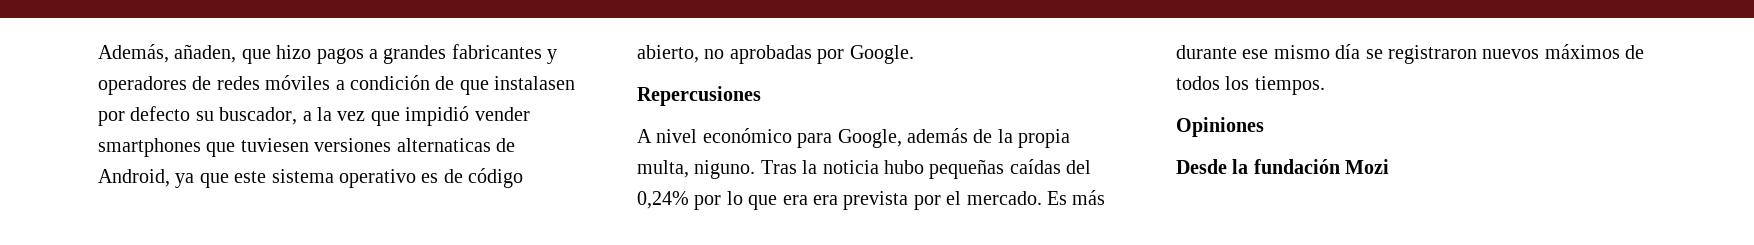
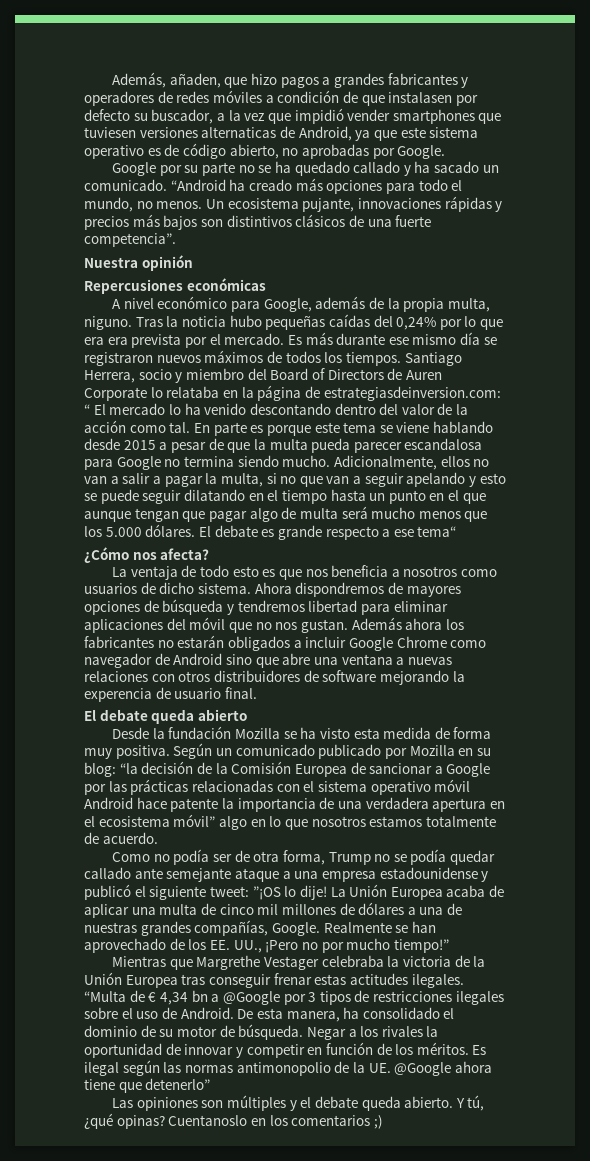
(914, 54) none -> [112,161,499,176] [84,178,463,194] [84,196,503,212] [84,214,432,230] [84,233,176,247] [84,255,193,271] // Google por su parte no se ha quedado callado y ha sacado un comunicado. “Android ha creado más opciones para todo el mundo, no menos. Un ecosistema pujante, innovaciones rápidas y precios más bajos son distintivos clásicos de una fuerte competencia”. // Nuestra opinión
(761, 96) none -> [186,278,266,291] económicas
[1176,117,1264,137] [1176,159,1390,174] // Opiniones // Desde la fundación Mozi -> [404,352,462,366] [84,368,442,383] [84,385,501,401] [84,403,469,415] [84,420,494,436] [84,438,483,453] [84,455,490,470] [84,472,506,487] [84,489,486,504] [84,506,488,522] [84,524,457,540] [84,547,210,563] [112,565,498,580] [84,582,461,597] [84,599,448,615] [84,617,464,633] [84,635,487,651] [84,653,452,668] [84,670,465,685] [84,687,257,702] [84,709,247,724] [112,726,492,739] [84,743,491,759] [84,761,491,777] [84,779,471,795] [84,797,505,812] [84,814,496,830] [84,832,158,844] [112,849,496,865] [84,867,489,882] [84,884,505,900] [84,902,463,918] [84,920,436,936] [84,938,449,953] [112,955,486,970] [84,972,464,988] [84,990,504,1005] [84,1007,455,1022] [84,1024,439,1040] [84,1042,487,1058] [84,1060,492,1076] [84,1078,211,1093] [112,1095,485,1111] [84,1113,383,1129] Santiago Herrera, socio y miembro del Board of Directors de Auren Corporate lo relataba en la página de estrategiasdeinversion.com: “ El mercado lo ha venido descontando dentro del valor de la acción como tal. En parte es porque este tema se viene hablando desde 2015 a pesar de que la multa pueda parecer escandalosa para Google no termina siendo mucho. Adicionalmente, ellos no van a salir a pagar la multa, si no que van a seguir apelando y esto se puede seguir dilatando en el tiempo hasta un punto en el que aunque tengan que pagar algo de multa será mucho menos que los 5.000 dólares. El debate es grande respecto a ese tema“ // ¿Cómo nos afecta? // La ventaja de todo esto es que nos beneficia a nosotros como usuarios de dicho sistema. Ahora dispondremos de mayores opciones de búsqueda y tendremos libertad para eliminar aplicaciones del móvil que no nos gustan. Además ahora los fabricantes no estarán obligados a incluir Google Chrome como navegador de Android sino que abre una ventana a nuevas relaciones con otros distribuidores de software mejorando la experencia de usuario final. // El debate queda abierto // Desde la fundación Mozilla se ha visto esta medida de forma muy positiva. Según un comunicado publicado por Mozilla en su blog: “la decisión de la Comisión Europea de sancionar a Google por las prácticas relacionadas con el sistema operativo móvil Android hace patente la importancia de una verdadera apertura en el ecosistema móvil” algo en lo que nosotros estamos totalmente de acuerdo. // Como no podía ser de otra forma, Trump no se podía quedar callado ante semejante ataque a una empresa estadounidense y publicó el siguiente tweet: ”¡OS lo dije! La Unión Europea acaba de aplicar una multa de cinco mil millones de dólares a una de nuestras grandes compañías, Google. Realmente se han aprovechado de los EE. UU., ¡Pero no por mucho tiempo!” // Mientras que Margrethe Vestager celebraba la victoria de la Unión Europea tras conseguir frenar estas actitudes ilegales. “Multa de € 4,34 bn a @Google por 3 tipos de restricciones ilegales sobre el uso de Android. De esta manera, ha consolidado el dominio de su motor de búsqueda. Negar a los rivales la oportunidad de innovar y competir en función de los méritos. Es ilegal según las normas antimonopolio de la UE. @Google ahora tiene que detenerlo” // Las opiniones son múltiples y el debate queda abierto. Y tú, ¿qué opinas? Cuentanoslo en los comentarios ;)

